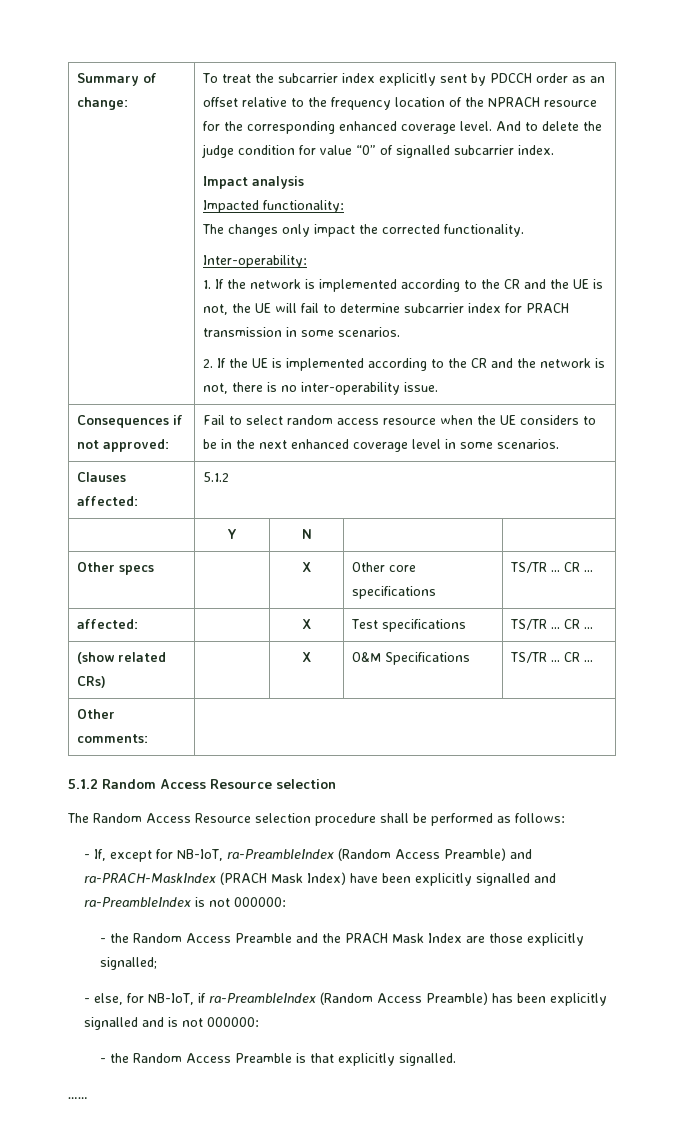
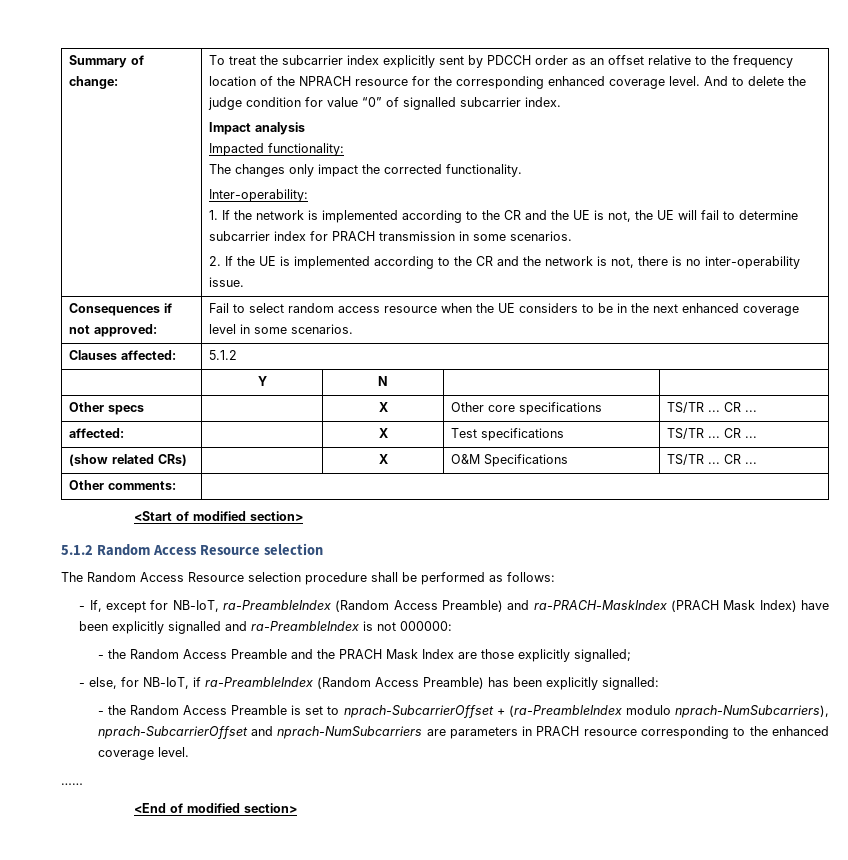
(149, 738) none -> [134,511,304,521] // <Start of modified section>
[83,1017,259,1030] signalled and is not 000000: -> [602,677,660,690] signalled:
[309,1053,456,1066] [68,1097,88,1099] that explicitly signalled. // …… -> [305,705,829,718] [97,726,830,739] [97,747,189,760] [61,783,83,785] [134,803,298,813] set to nprach-SubcarrierOffset + (ra-PreambleIndex modulo nprach-NumSubcarriers), nprach-SubcarrierOffset and nprach-NumSubcarriers are parameters in PRACH resource corresponding to the enhanced coverage level. // …… // <End of modified section>

